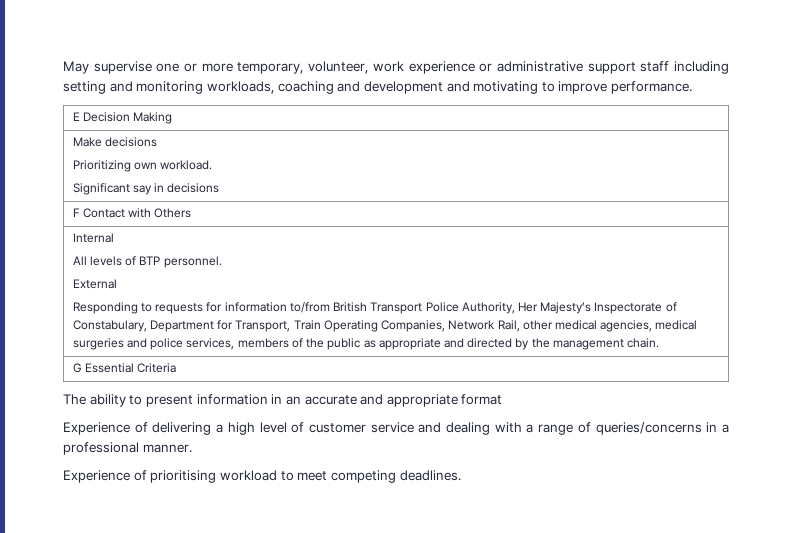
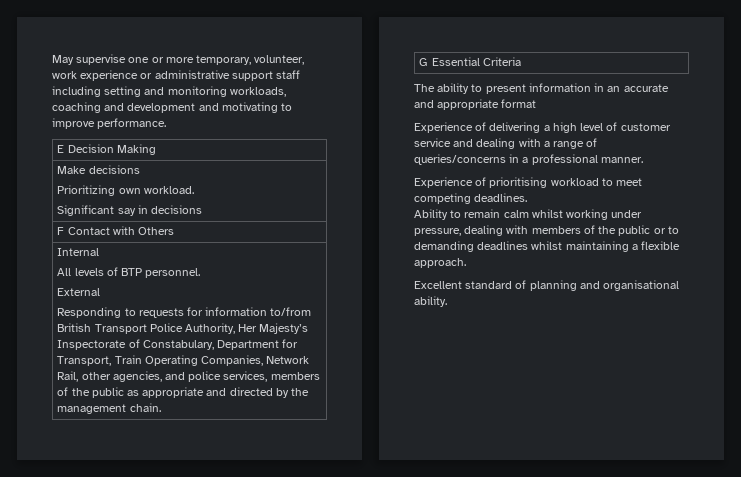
[554,320,698,332] [72,338,124,350] medical agencies, medical surgeries -> [112,371,162,382] agencies,
(461, 475) none -> [414,209,643,220] [414,225,679,236] [414,241,681,252] [414,258,466,268] [414,280,680,291] [414,296,447,307] // Ability to remain calm whilst working under pressure, dealing with members of the public or to demanding deadlines whilst maintaining a flexible approach. // Excellent standard of planning and organisational ability.

